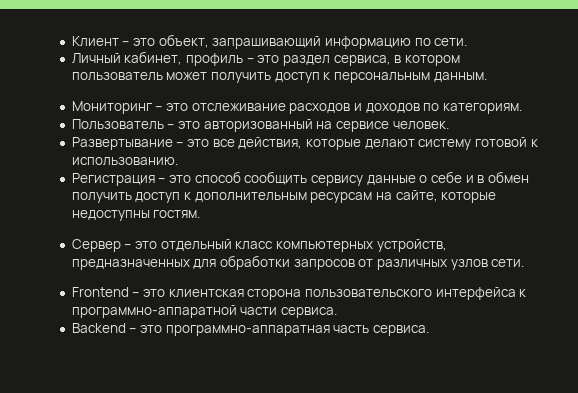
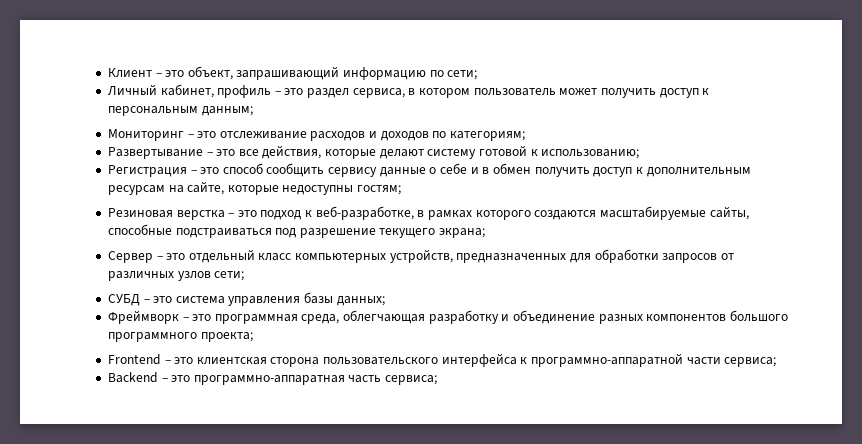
[434,38,468,46] сети. -> [447,70,478,80] сети;
[433,72,487,82] данным. -> [201,106,253,116] данным;
[442,103,522,114] [71,119,449,132] категориям. // Пользователь – это авторизованный на сервисе человек. -> [450,131,526,141] категориям;
[71,157,178,166] использованию. -> [541,149,640,159] использованию;
[153,210,201,218] гостям. -> [357,185,402,195] [107,206,749,220] [107,224,486,238] гостям; // Резиновая верстка – это подход к веб-разработке, в рамках которого создаются масштабируемые сайты, способные подстраиваться под разрешение текущего экрана;
[491,259,525,267] сети. -> [214,271,245,281] [107,292,385,306] [107,310,788,324] [107,332,253,342] сети; // СУБД – это система управления базы данных; // Фреймворк – это программная среда, облегчающая разработку и объединение разных компонентов большого программного проекта;
[281,307,338,318] сервиса. -> [724,357,777,367] сервиса;
[372,325,429,336] сервиса. -> [385,375,438,385] сервиса;

